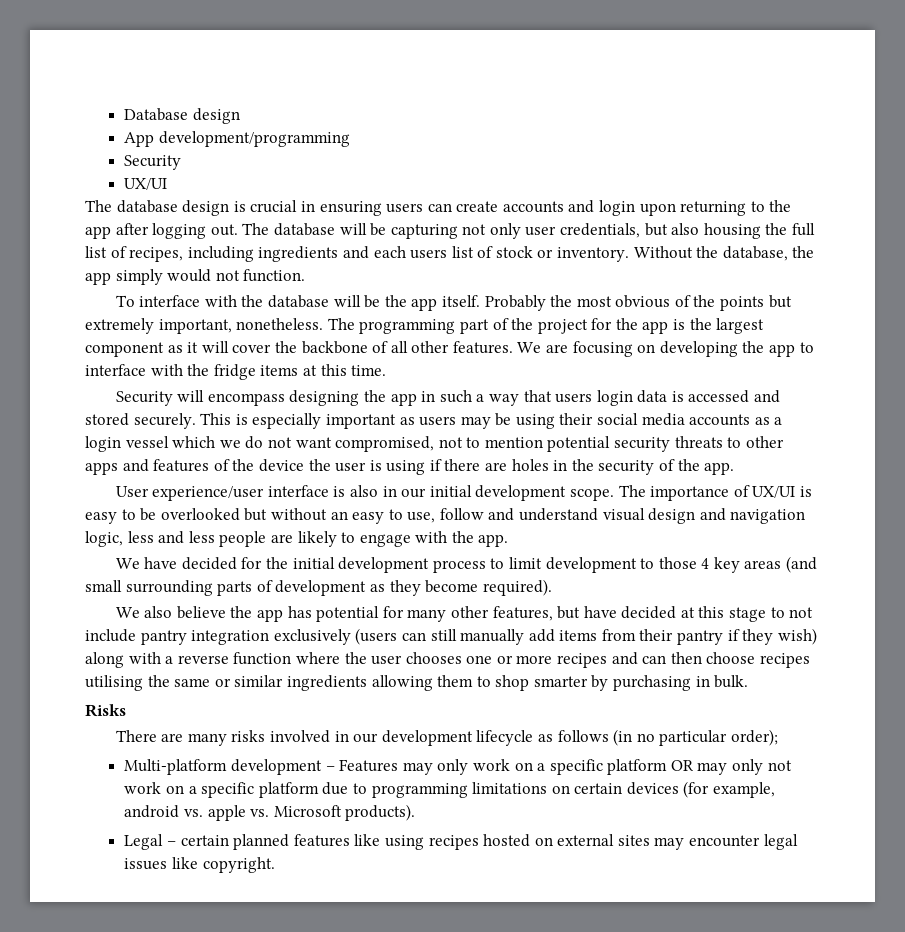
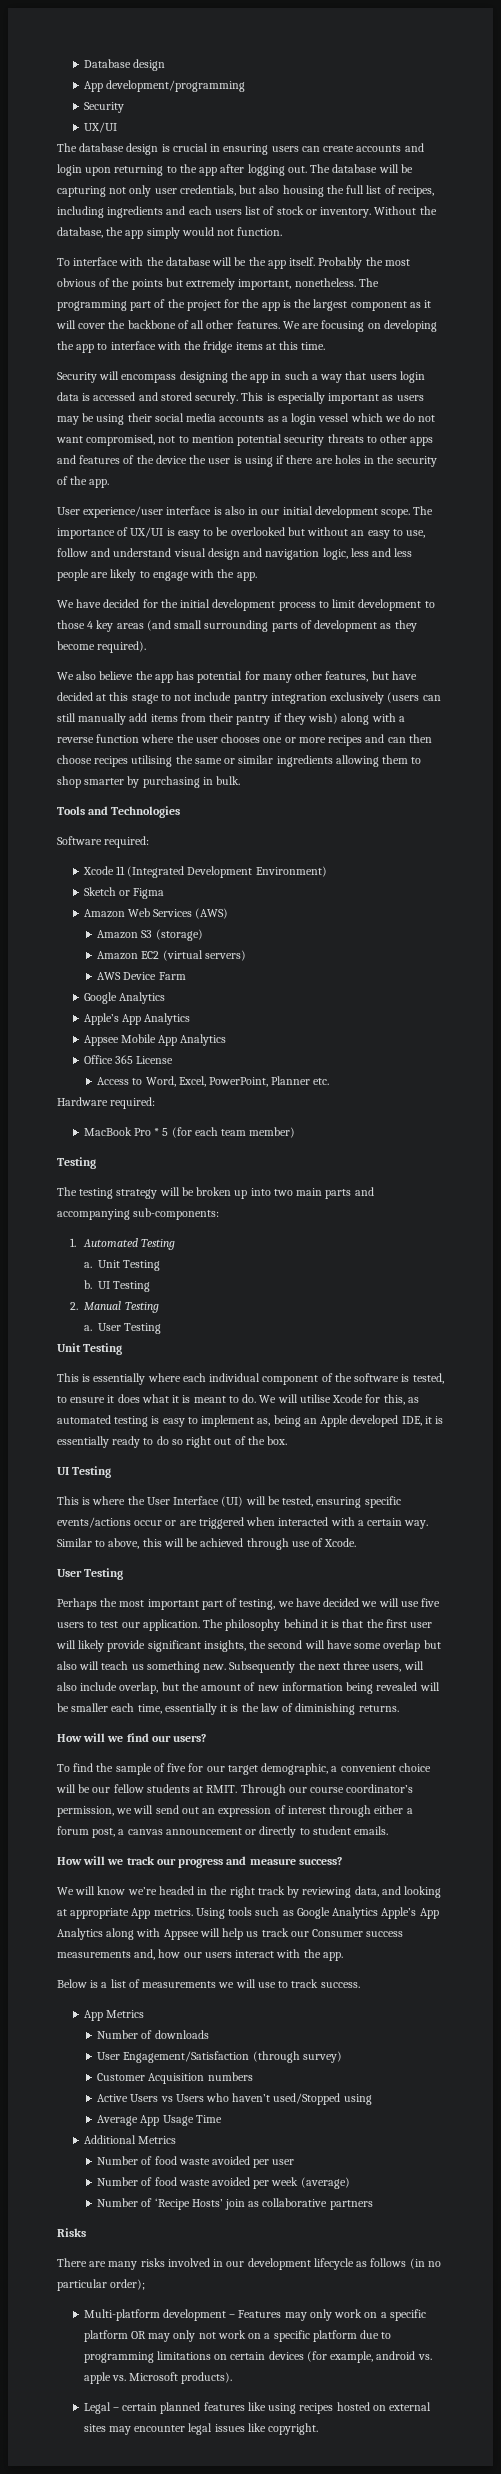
(749, 681) none -> [57,806,181,818] [57,836,150,848] [82,866,327,878] [83,887,165,899] [83,908,229,919] [97,929,203,941] [97,950,246,961] [97,972,186,980] [83,992,165,1004] [83,1013,191,1025] [83,1034,227,1046] [83,1055,174,1064] [97,1076,330,1087] [57,1097,156,1109] [83,1127,296,1138] [57,1157,96,1169] [57,1187,374,1199] [57,1208,220,1220] [70,1238,176,1250] [83,1260,161,1271] [83,1280,151,1292] [70,1301,159,1313] [83,1323,162,1334] [57,1343,123,1355] [57,1373,444,1385] [57,1394,419,1405] [57,1415,444,1427] [57,1436,288,1448] [57,1466,112,1478] [57,1496,401,1508] [57,1517,429,1529] [57,1538,357,1550] [57,1568,124,1580] [57,1598,441,1610] [57,1619,433,1631] [56,1640,441,1652] [57,1661,424,1673] [57,1682,440,1694] [57,1703,399,1715] [57,1733,207,1742] [57,1763,431,1775] [56,1784,414,1796] [57,1805,413,1817] [57,1826,389,1838] [57,1856,342,1868] [57,1886,442,1898] [57,1907,439,1919] [57,1928,404,1940] [57,1949,343,1961] [57,1979,360,1988] [83,2010,144,2021] [97,2030,209,2039] [97,2051,342,2063] [97,2072,253,2084] [97,2093,372,2105] [97,2115,222,2126] [83,2135,176,2144] [97,2156,295,2168] [97,2177,350,2189] [97,2198,373,2210] // Tools and Technologies // Software required: // Xcode 11 (Integrated Development Environment) // Sketch or Figma // Amazon Web Services (AWS) // Amazon S3 (storage) // Amazon EC2 (virtual servers) // AWS Device Farm // Google Analytics // Apple’s App Analytics // Appsee Mobile App Analytics // Office 365 License // Access to Word, Excel, PowerPoint, Planner etc. // Hardware required: // MacBook Pro * 5 (for each team member) // Testing // The testing strategy will be broken up into two main parts and accompanying sub-components: // 1. Automated Testing // a. Unit Testing // b. UI Testing // 2. Manual Testing // a. User Testing // Unit Testing // This is essentially where each individual component of the software is tested, to ensure it does what it is meant to do. We will utilise Xcode for this, as automated testing is easy to implement as, being an Apple developed IDE, it is essentially ready to do so right out of the box. // UI Testing // This is where the User Interface (UI) will be tested, ensuring specific events/actions occur or are triggered when interacted with a certain way. Similar to above, this will be achieved through use of Xcode. // User Testing // Perhaps the most important part of testing, we have decided we will use five users to test our application. The philosophy behind it is that the first user will likely provide significant insights, the second will have some overlap but also will teach us something new. Subsequently the next three users, will also include overlap, but the amount of new information being revealed will be smaller each time, essentially it is the law of diminishing returns. // How will we find our users? // To find the sample of five for our target demographic, a convenient choice will be our fellow students at RMIT. Through our course coordinator’s permission, we will send out an expression of interest through either a forum post, a canvas announcement or directly to student emails. // How will we track our progress and measure success? // We will know we’re headed in the right track by reviewing data, and looking at appropriate App metrics. Using tools such as Google Analytics Apple’s App Analytics along with Appsee will help us track our Consumer success measurements and, how our users interact with the app. // Below is a list of measurements we will use to track success. // App Metrics // Number of downloads // User Engagement/Satisfaction (through survey) // Customer Acquisition numbers // Active Users vs Users who haven’t used/Stopped using // Average App Usage Time // Additional Metrics // Number of food waste avoided per user // Number of food waste avoided per week (average) // Number of ‘Recipe Hosts’ join as collaborative partners

